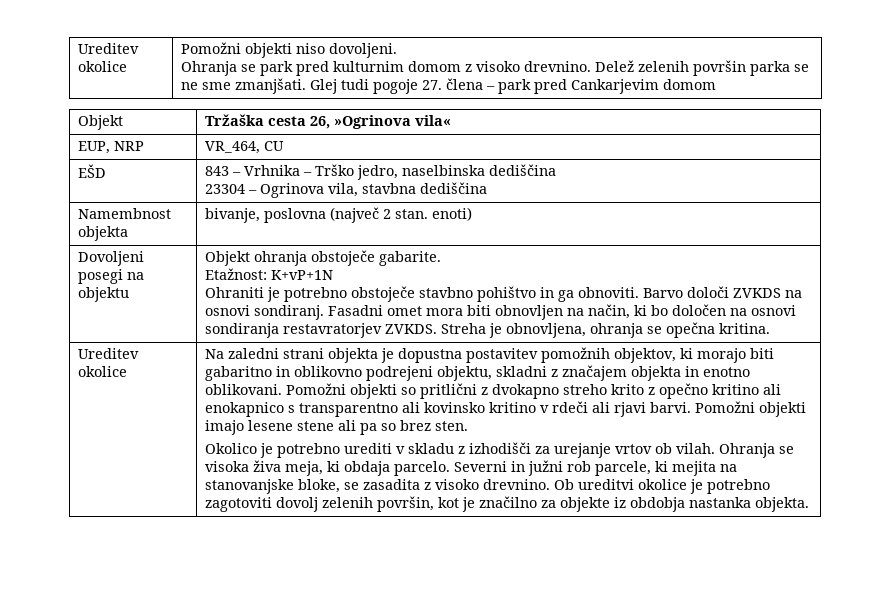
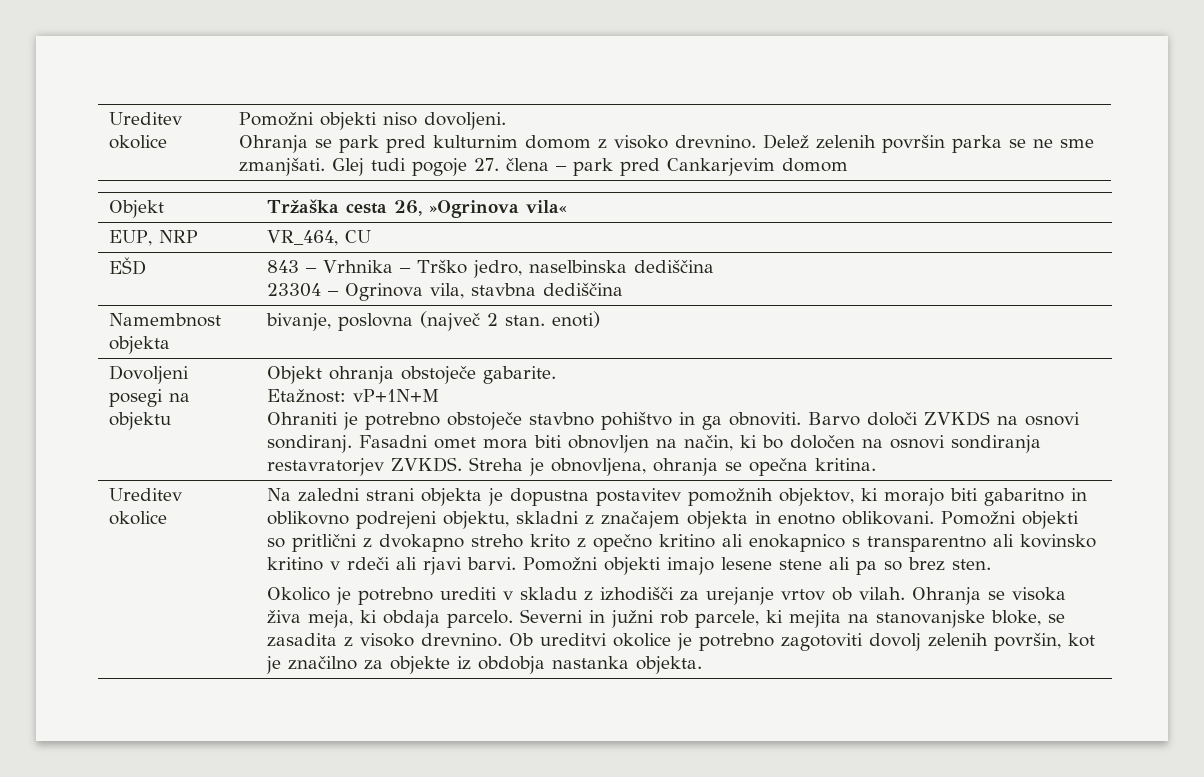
[270,270,333,280] K+vP+1N -> [353,389,440,402] vP+1N+M

